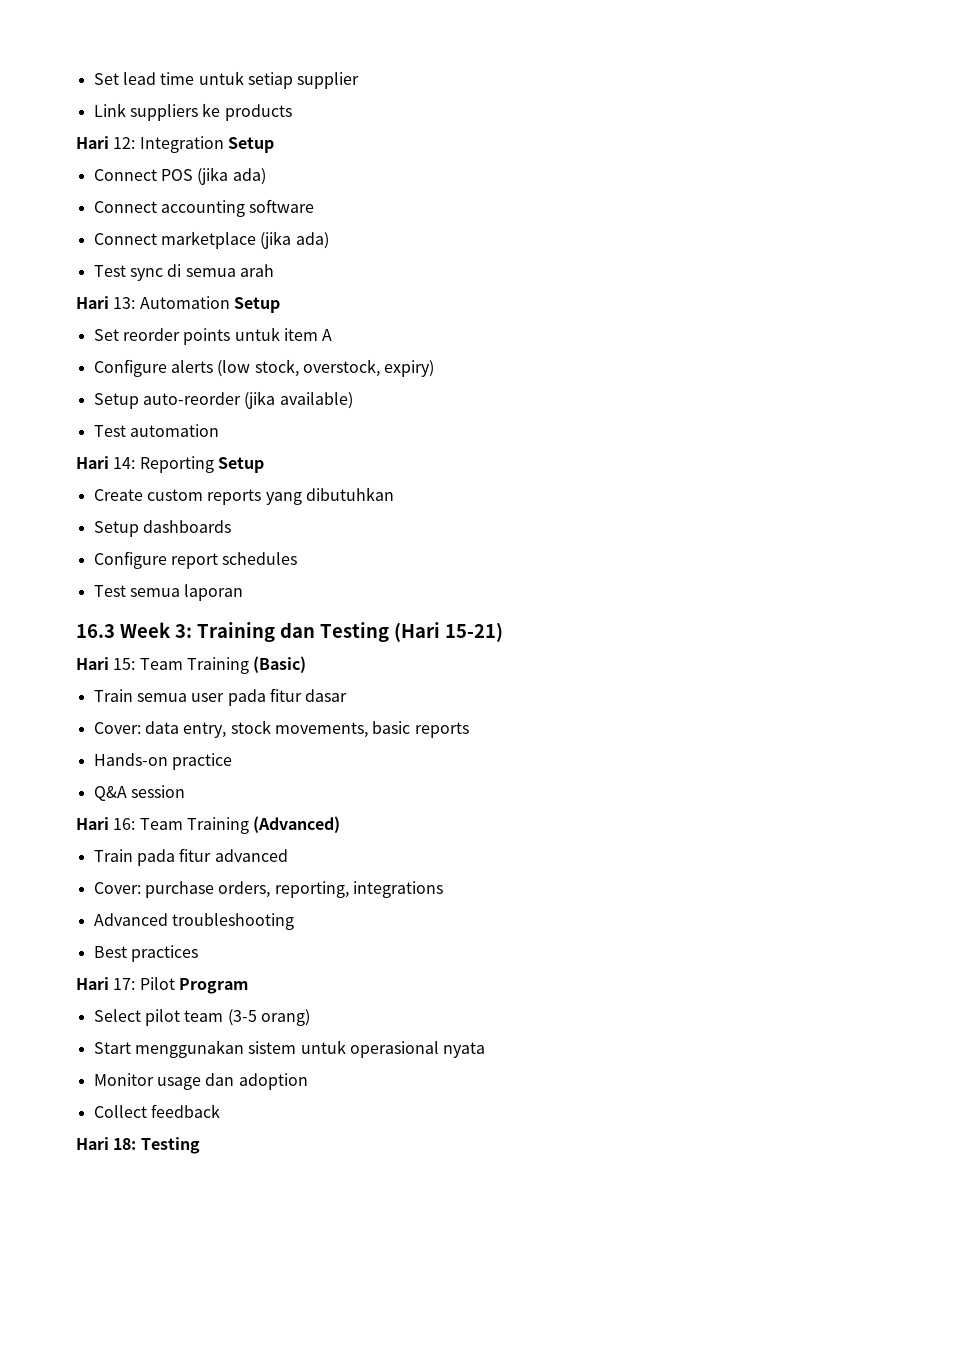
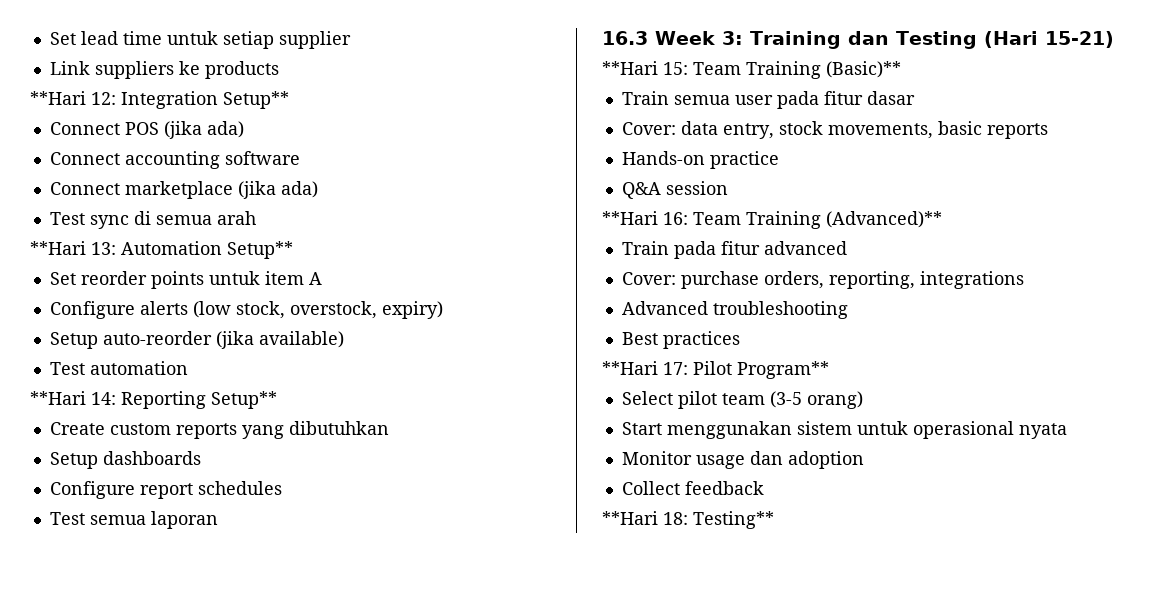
[76,136,109,149] Hari -> [30,91,86,105] **Hari
[227,137,274,153] Setup -> [223,91,289,109] Setup**
[76,296,109,309] Hari -> [30,241,86,255] **Hari
[233,297,280,313] Setup -> [227,241,293,259] Setup**
[76,456,109,469] Hari -> [30,391,86,405] **Hari
[217,457,264,473] Setup -> [211,391,277,409] Setup**
[76,657,109,670] Hari -> [602,61,658,75] **Hari
[253,656,307,673] (Basic) -> [826,61,901,78] (Basic)**
[76,817,109,830] Hari -> [602,211,658,225] **Hari
[253,816,341,833] (Advanced) -> [826,211,942,228] (Advanced)**
[76,977,109,990] Hari -> [602,361,658,375] **Hari
[178,978,248,994] Program -> [737,361,829,379] Program**
[76,1137,200,1154] Hari 18: Testing -> [602,511,774,529] **Hari 18: Testing**

